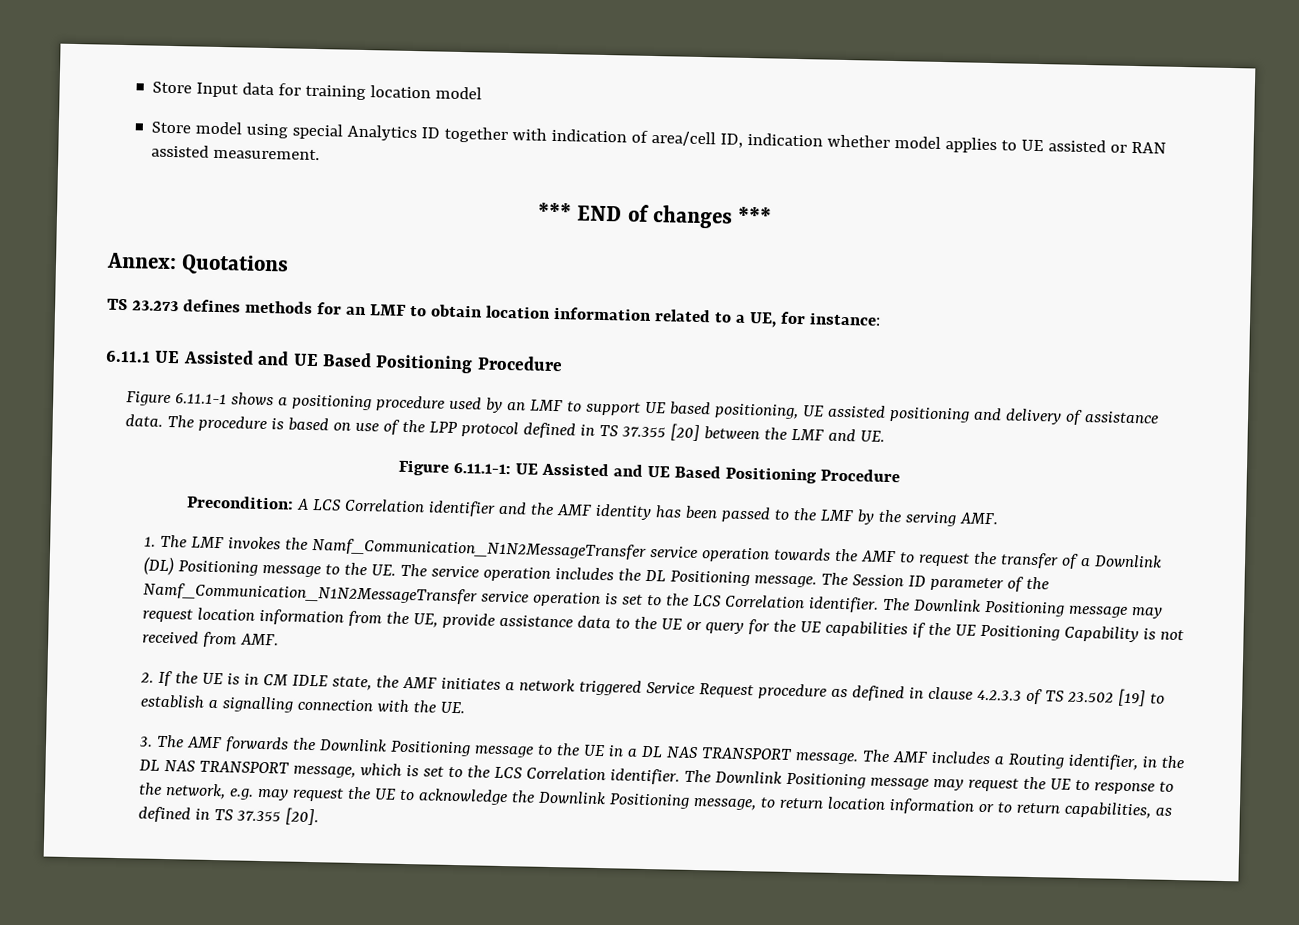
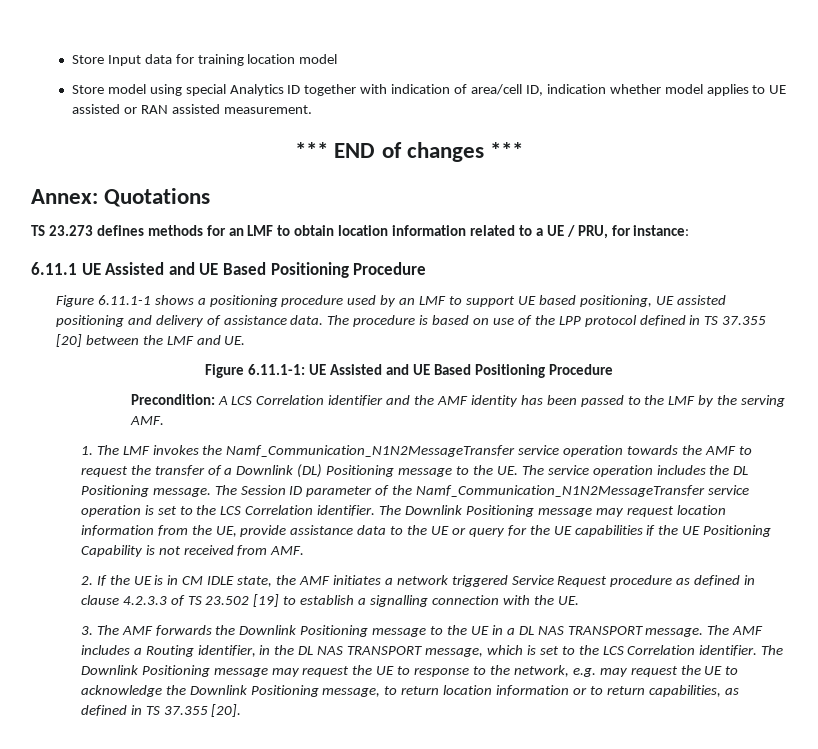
[748,312,777,328] UE, -> [546,225,608,239] UE / PRU,

